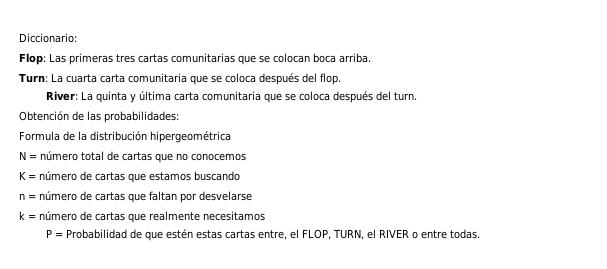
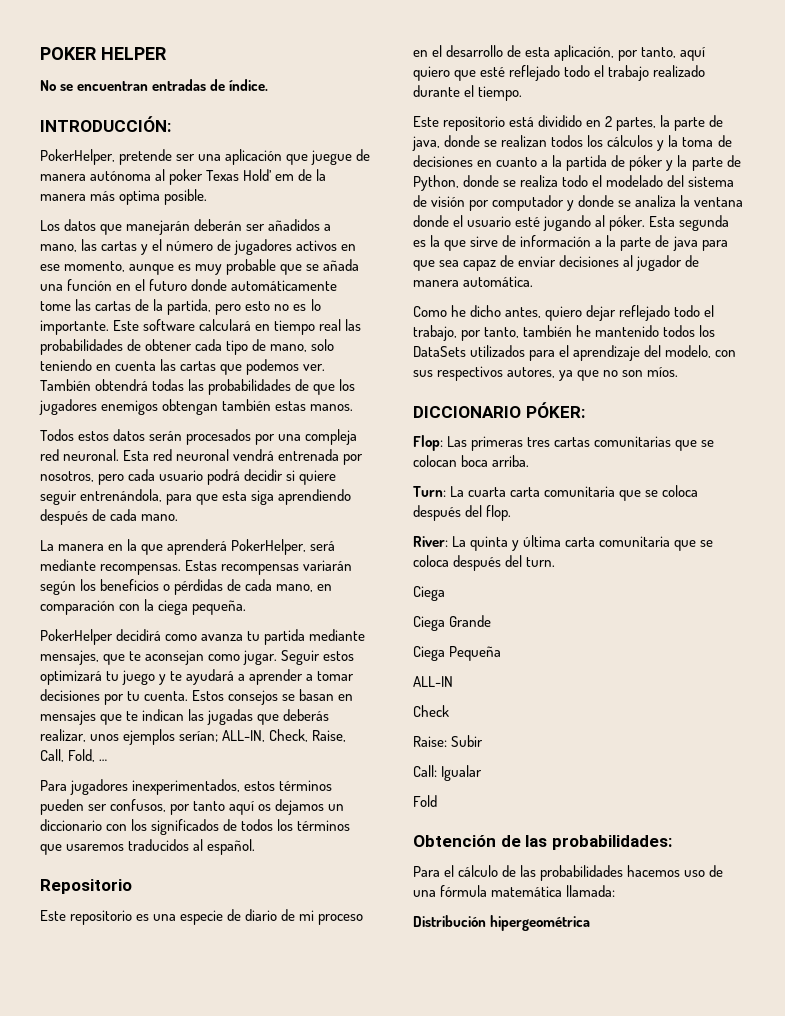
[19,33,77,43] Diccionario: -> [40,47,167,60] [40,79,269,91] [40,116,171,132] [40,149,371,165] [40,169,327,185] [40,189,208,205] [40,219,332,235] [40,239,357,255] [40,259,360,275] [40,279,338,291] [40,299,321,315] [40,319,362,335] [40,339,335,355] [40,359,326,375] [40,379,356,395] [39,399,354,415] [40,429,358,445] [40,449,364,465] [40,469,337,485] [40,489,352,505] [40,509,179,525] [40,539,336,555] [40,559,353,575] [40,579,333,595] [40,599,247,615] [40,629,366,645] [40,650,355,665] [40,669,355,685] [40,689,354,705] [40,709,330,725] [40,729,347,745] [40,749,108,762] [40,779,333,795] [40,799,345,815] [40,819,351,835] [40,839,256,855] [40,879,132,894] [40,909,364,925] [413,45,706,61] [413,65,706,81] [413,85,523,101] [413,115,724,131] [412,135,732,151] [413,155,741,171] [413,175,735,191] [413,195,744,211] [413,215,730,231] [413,235,728,251] [413,255,700,271] [413,276,534,287] [413,305,715,321] [413,325,716,341] [413,345,737,361] [413,366,679,381] [413,402,585,418] POKER HELPER // No se encuentran entradas de índice. // INTRODUCCIÓN: // PokerHelper, pretende ser una aplicación que juegue de manera autónoma al poker Texas Hold’ em de la manera más optima posible. // Los datos que manejarán deberán ser añadidos a mano, las cartas y el número de jugadores activos en ese momento, aunque es muy probable que se añada una función en el futuro donde automáticamente tome las cartas de la partida, pero esto no es lo importante. Este software calculará en tiempo real las probabilidades de obtener cada tipo de mano, solo teniendo en cuenta las cartas que podemos ver. También obtendrá todas las probabilidades de que los jugadores enemigos obtengan también estas manos. // Todos estos datos serán procesados por una compleja red neuronal. Esta red neuronal vendrá entrenada por nosotros, pero cada usuario podrá decidir si quiere seguir entrenándola, para que esta siga aprendiendo después de cada mano. // La manera en la que aprenderá PokerHelper, será mediante recompensas. Estas recompensas variarán según los beneficios o pérdidas de cada mano, en comparación con la ciega pequeña. // PokerHelper decidirá como avanza tu partida mediante mensajes, que te aconsejan como jugar. Seguir estos optimizará tu juego y te ayudará a aprender a tomar decisiones por tu cuenta. Estos consejos se basan en mensajes que te indican las jugadas que deberás realizar, unos ejemplos serían; ALL-IN, Check, Raise, Call, Fold, … // Para jugadores inexperimentados, estos términos pueden ser confusos, por tanto aquí os dejamos un diccionario con los significados de todos los términos que usaremos traducidos al español. // Repositorio // Este repositorio es una especie de diario de mi proceso en el desarrollo de esta aplicación, por tanto, aquí quiero que esté reflejado todo el trabajo realizado durante el tiempo. // Este repositorio está dividido en 2 partes, la parte de java, donde se realizan todos los cálculos y la toma de decisiones en cuanto a la partida de póker y la parte de Python, donde se realiza todo el modelado del sistema de visión por computador y donde se analiza la ventana donde el usuario esté jugando al póker. Esta segunda es la que sirve de información a la parte de java para que sea capaz de enviar decisiones al jugador de manera automática. // Como he dicho antes, quiero dejar reflejado todo el trabajo, por tanto, también he mantenido todos los DataSets utilizados para el aprendizaje del modelo, con sus respectivos autores, ya que no son míos. // DICCIONARIO PÓKER:
[19,111,179,123] [19,131,231,143] [19,151,246,163] [19,171,240,183] [19,191,252,203] [19,211,265,223] [46,229,481,241] Obtención de las probabilidades: // Formula de la distribución hipergeométrica // N = número total de cartas que no conocemos // K = número de cartas que estamos buscando // n = número de cartas que faltan por desvelarse // k = número de cartas que realmente necesitamos // P = Probabilidad de que estén estas cartas entre, el FLOP, TURN, el RIVER o entre todas. -> [413,586,445,601] [413,615,492,631] [413,646,502,661] [413,676,453,687] [413,705,449,717] [413,735,484,747] [413,765,483,781] [413,795,437,807] [413,835,672,850] [413,865,724,881] [413,885,616,897] [413,915,591,931] Ciega // Ciega Grande // Ciega Pequeña // ALL-IN // Check // Raise: Subir // Call: Igualar // Fold // Obtención de las probabilidades: // Para el cálculo de las probabilidades hacemos uso de una fórmula matemática llamada: // Distribución hipergeométrica

